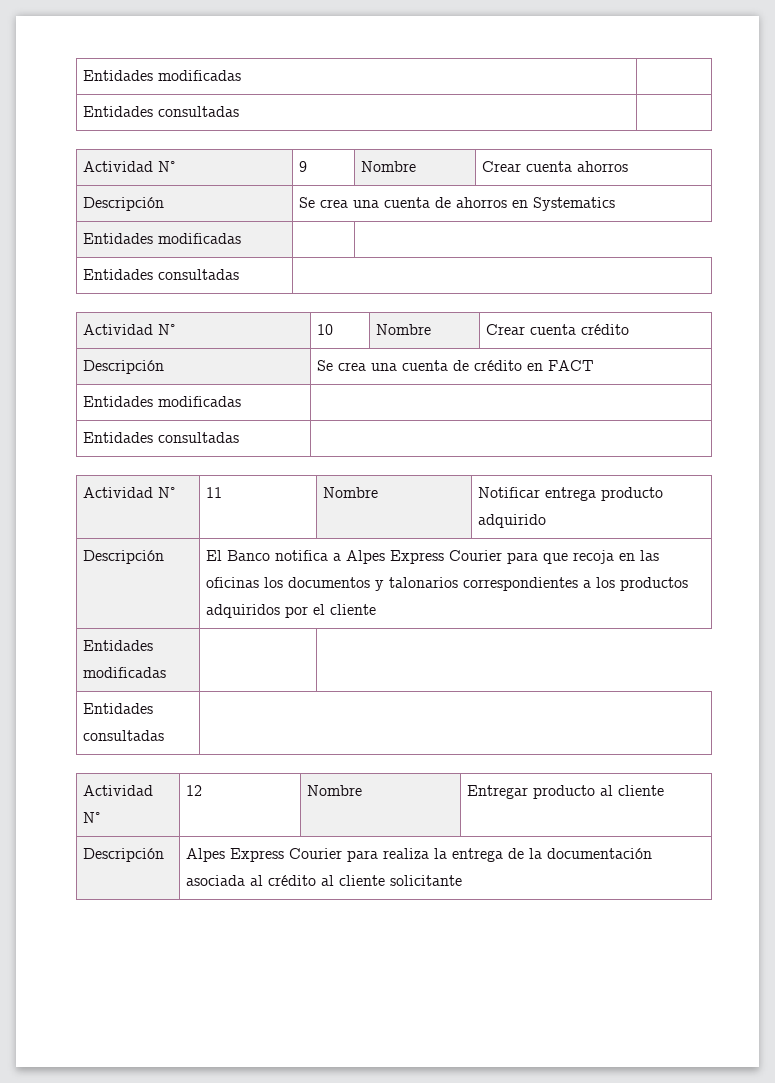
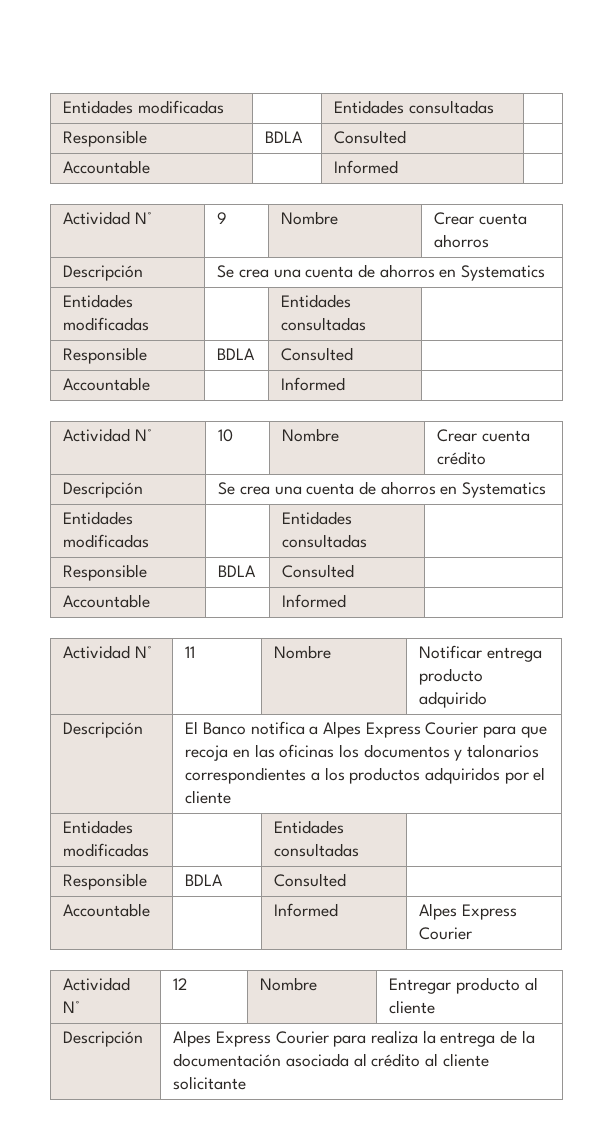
[83,70,242,81] [83,106,240,117] Entidades modificadas | // Entidades consultadas | -> [63,100,224,114] [334,100,494,114] [63,130,148,147] [265,131,304,143] [334,130,407,144] [63,160,151,174] [334,160,399,174] Entidades modificadas | | Entidades consultadas | // Responsible | BDLA | Consulted | // Accountable | | Informed |
[83,269,240,280] // Entidades consultadas | -> [281,294,352,308] [281,317,367,331] [63,347,148,364] [217,348,256,360] [281,347,354,361] [63,377,151,391] [281,377,346,391] | Entidades consultadas | // Responsible | BDLA | Consulted | // Accountable | | Informed |
[474,360,595,371] [83,396,242,407] [83,432,240,443] crédito en FACT // Entidades modificadas | // Entidades consultadas | -> [380,481,547,498] [63,511,134,525] [63,534,150,548] [282,511,353,525] [282,534,368,548] [63,564,148,581] [218,565,257,577] [282,564,355,578] [63,594,151,608] [282,594,347,608] ahorros en Systematics // Entidades modificadas | | Entidades consultadas | // Responsible | BDLA | Consulted | // Accountable | | Informed |
[83,703,154,714] [83,730,165,741] // Entidades consultadas | -> [274,820,345,834] [274,843,360,857] [63,873,148,890] [185,874,224,886] [274,873,347,887] [63,903,151,917] [274,903,339,917] [419,903,517,920] [419,927,473,940] | Entidades consultadas | // Responsible | BDLA | Consulted | // Accountable | | Informed | Alpes Express Courier

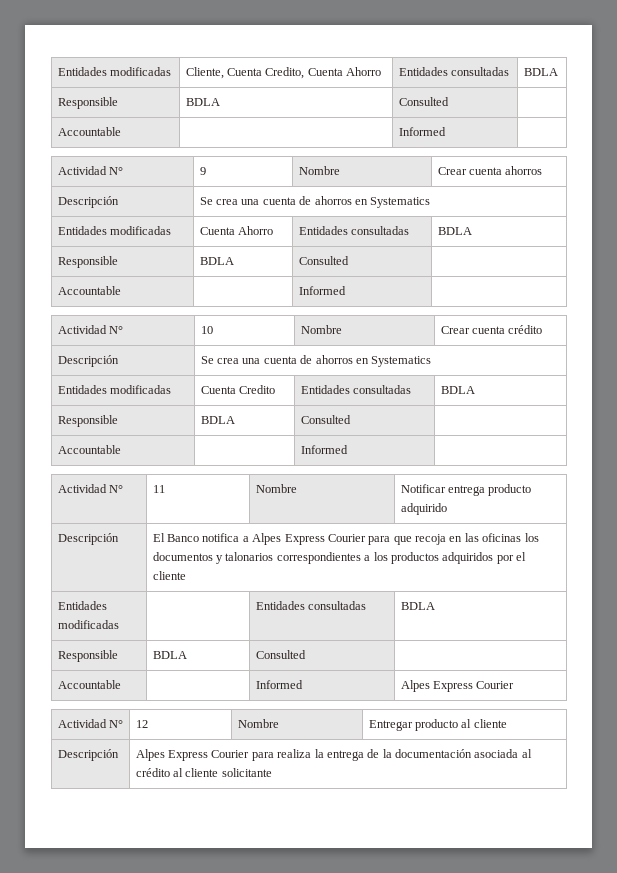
[63,100,224,114] [334,100,494,114] Entidades modificadas | | Entidades consultadas | -> [57,67,172,76] [185,67,382,79] [398,67,510,76] [523,68,558,76] Entidades modificadas | Cliente, Cuenta Credito, Cuenta Ahorro | Entidades consultadas | BDLA
[281,294,352,308] [281,317,367,331] | Entidades consultadas | -> [199,226,274,235] [298,226,410,235] [437,227,472,235] Cuenta Ahorro | Entidades consultadas | BDLA
[282,511,353,525] [282,534,368,548] | Entidades consultadas | -> [200,385,276,394] [300,385,412,394] [440,386,475,394] Cuenta Credito | Entidades consultadas | BDLA
(360, 850) none -> [400,602,435,610] BDLA

